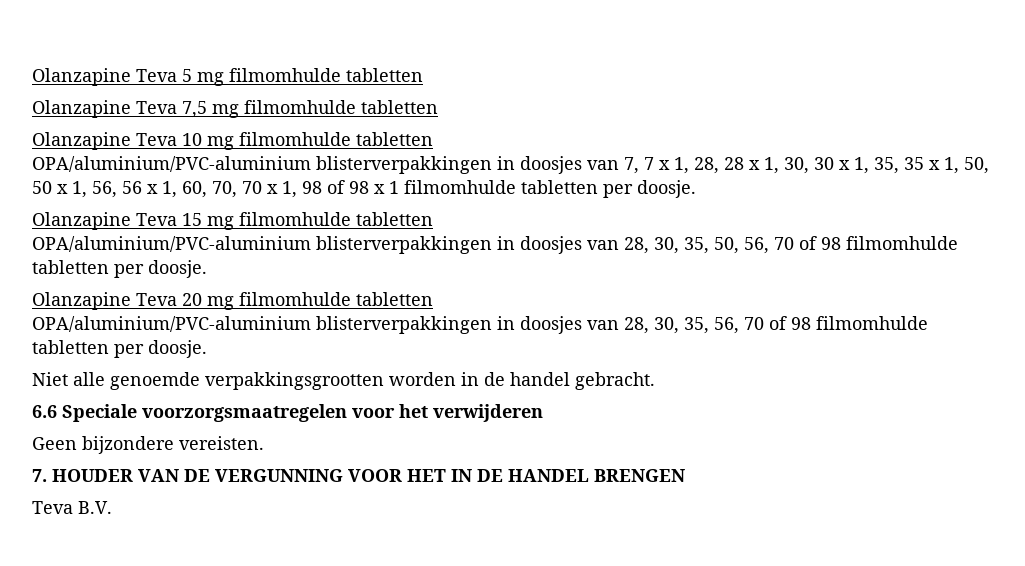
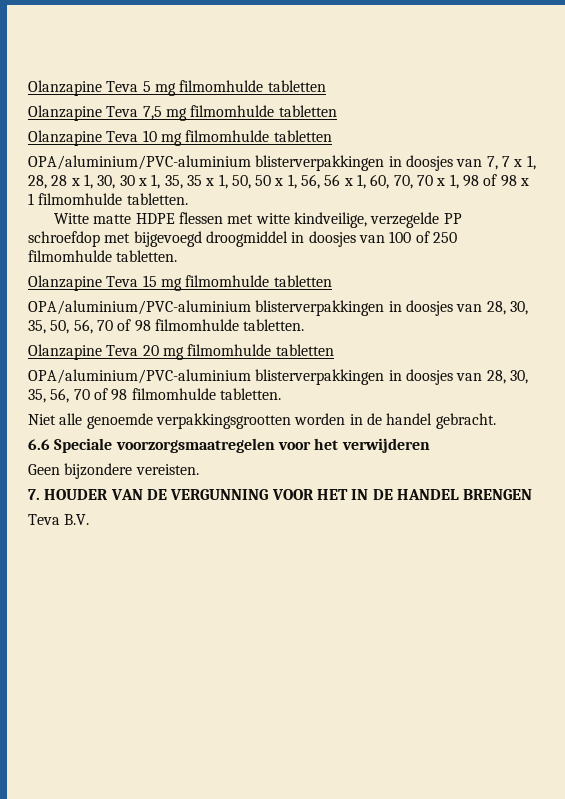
[521,180,696,198] tabletten per doosje. -> [126,193,188,205] [54,212,462,228] [28,231,457,247] [28,250,178,262] tabletten. // Witte matte HDPE flessen met witte kindveilige, verzegelde PP schroefdop met bijgevoegd droogmiddel in doosjes van 100 of 250 filmomhulde tabletten.
[32,260,207,278] tabletten per doosje. -> [243,319,305,331] tabletten.
[32,340,207,358] tabletten per doosje. -> [219,388,281,400] tabletten.

